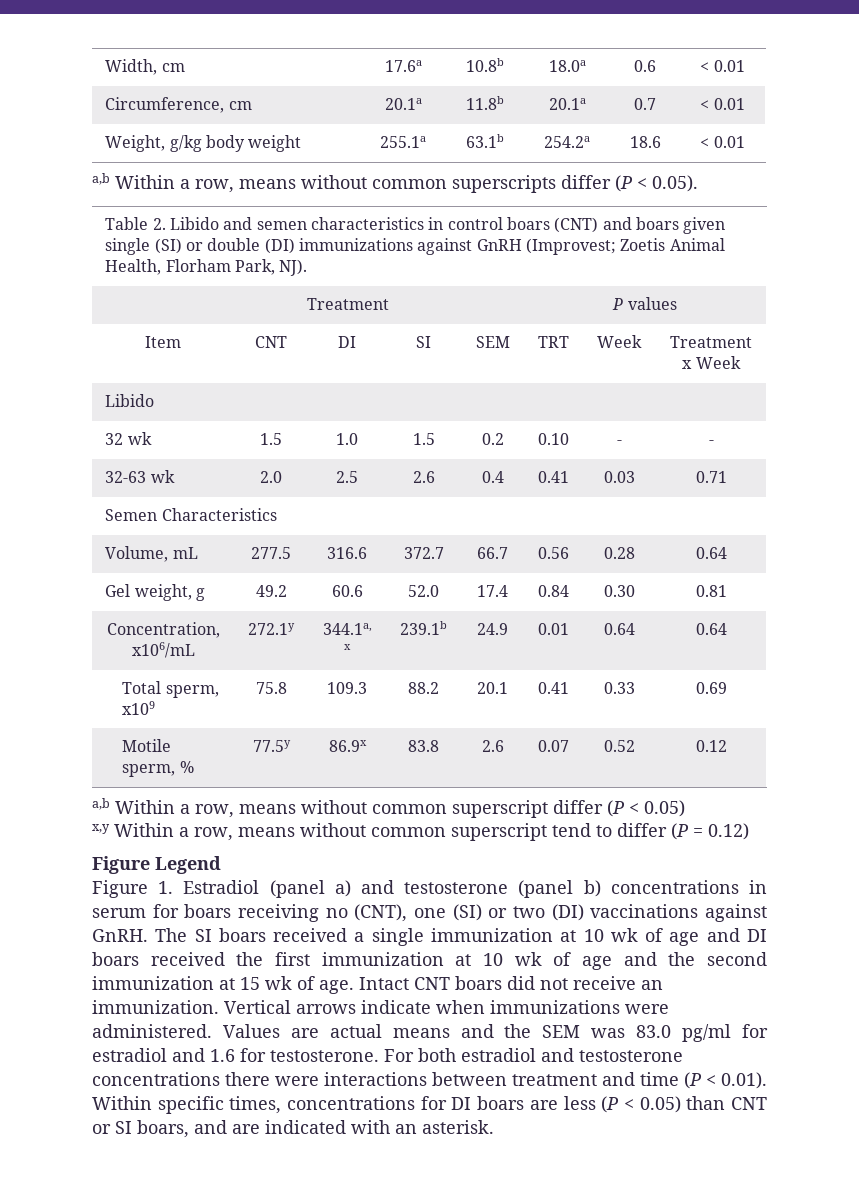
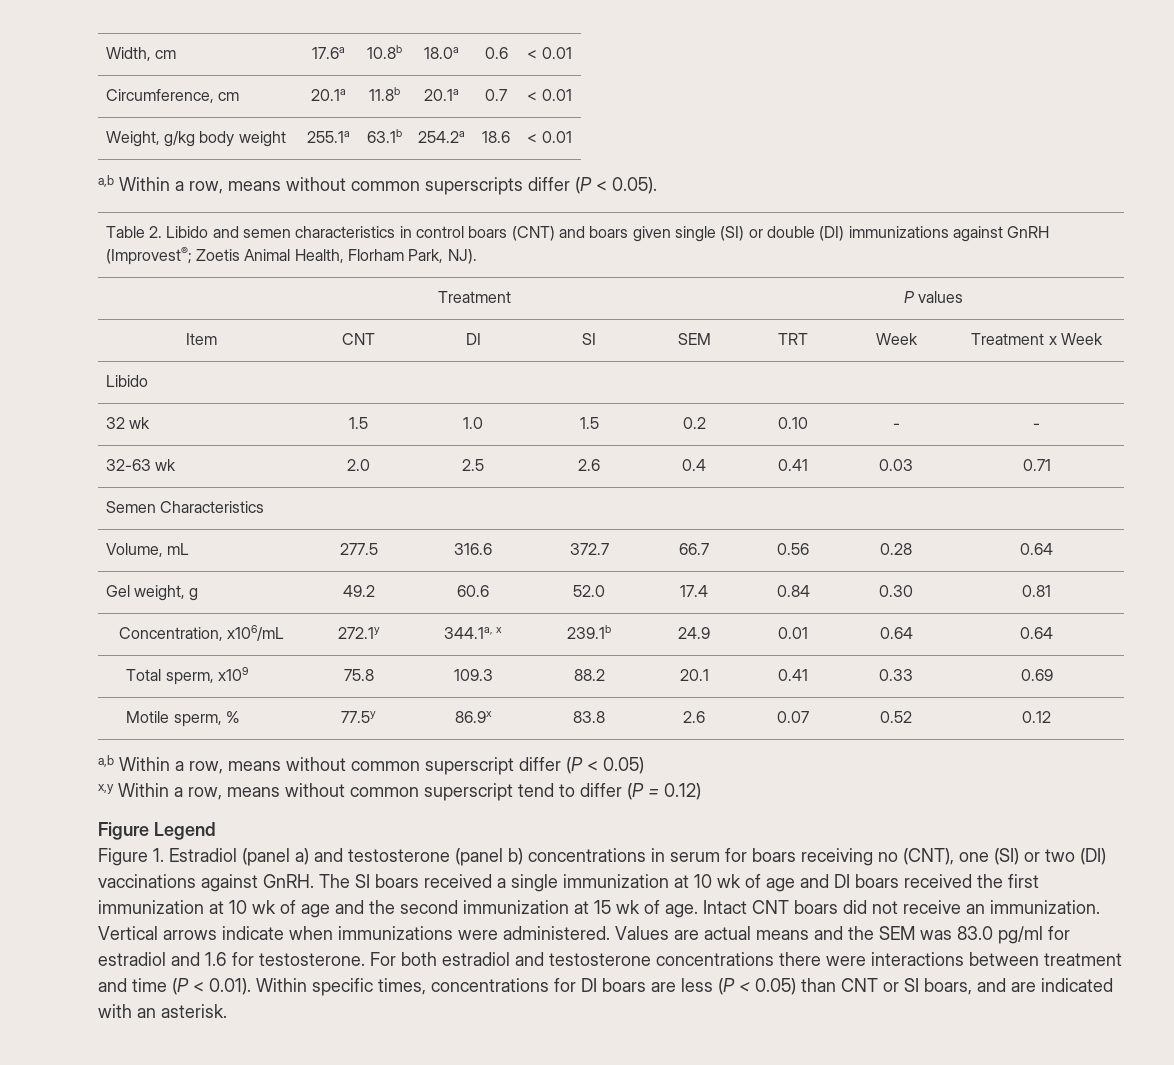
[526,238,617,255] (Improvest; -> [105,247,192,265] (Improvest®;

